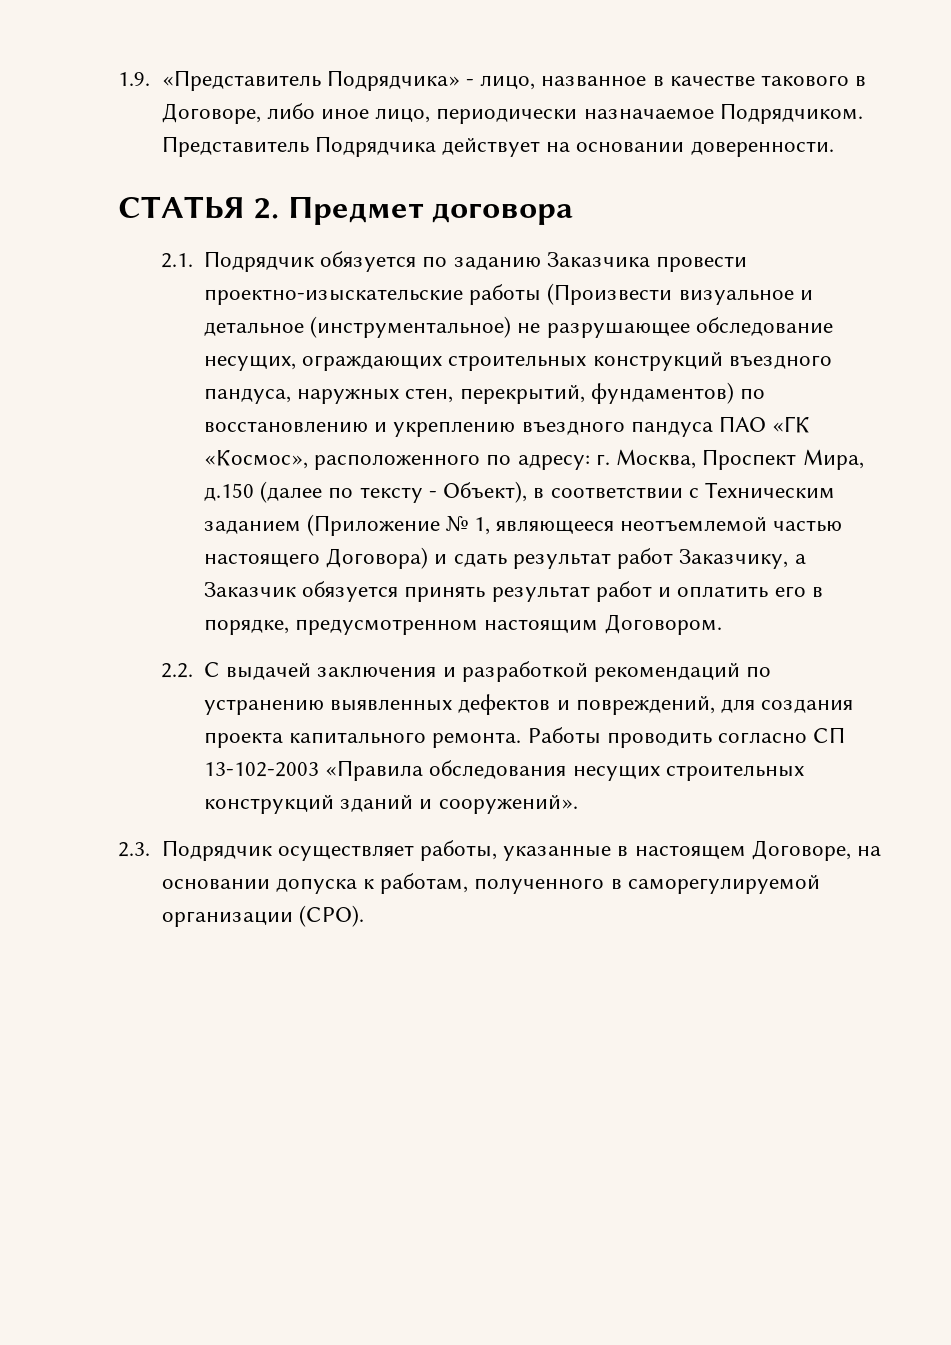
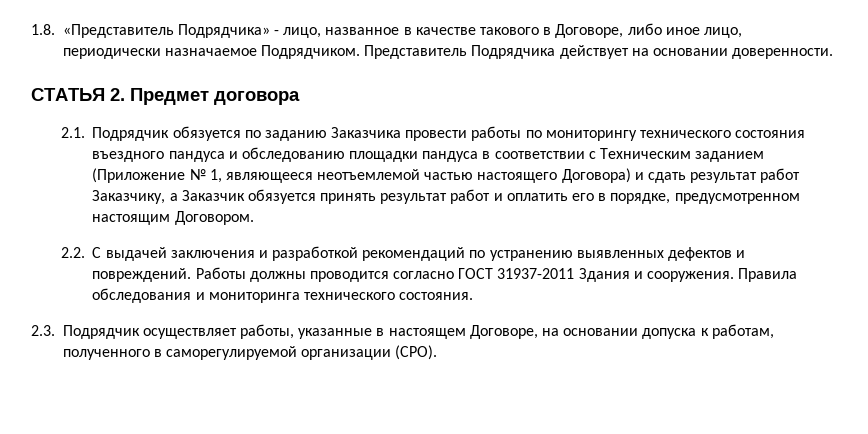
[118,72,150,86] 1.9. -> [31,24,55,35] 1.8.
[204,283,813,305] [204,316,833,338] [204,351,832,371] [204,382,766,404] [204,416,811,437] [204,449,864,470] [204,481,528,503] проектно-изыскательские работы (Произвести визуальное и детальное (инструментальное) не разрушающее обследование несущих, ограждающих строительных конструкций въездного пандуса, наружных стен, перекрытий, фундаментов) по восстановлению и укреплению въездного пандуса ПАО «ГК «Космос», расположенного по адресу: г. Москва, Проспект Мира, д.150 (далее по тексту - Объект), -> [471,126,806,141] [92,147,479,162] работы по мониторингу технического состояния въездного пандуса и обследованию площадки пандуса
[575,695,854,715] [204,727,846,748] [204,760,804,781] [204,794,578,814] повреждений, для создания проекта капитального ремонта. Работы проводить согласно СП 13-102-2003 «Правила обследования несущих строительных конструкций зданий и сооружений». -> [92,267,798,282] [92,288,474,303] повреждений. Работы должны проводится согласно ГОСТ 31937-2011 Здания и сооружения. Правила обследования и мониторинга технического состояния.

